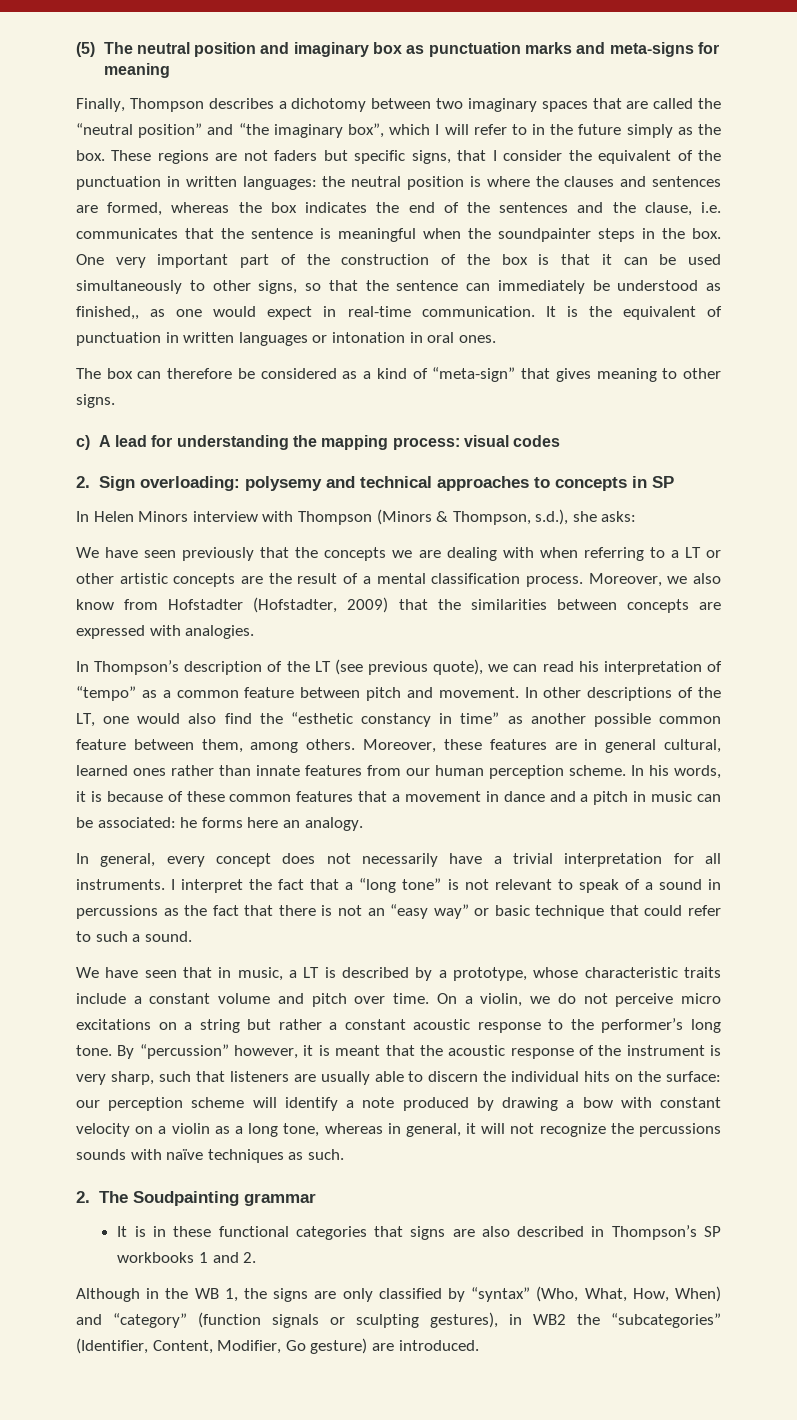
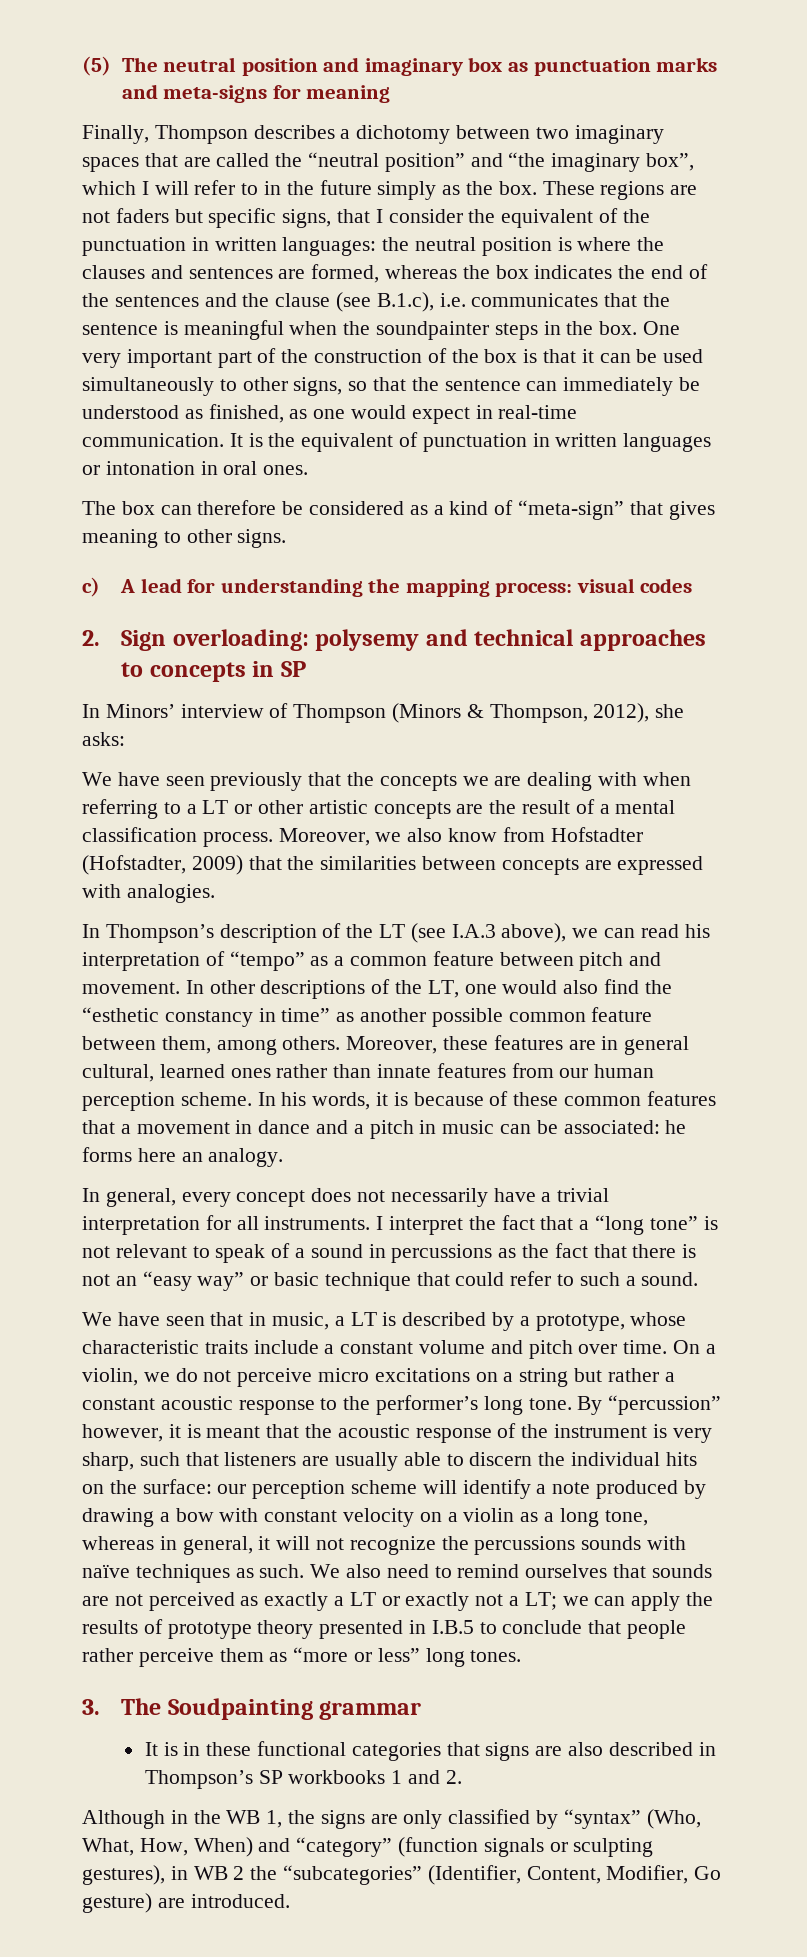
[644,202,692,216] clause, -> [275,292,434,312] clause (see B.1.c),
[76,306,139,320] finished,, -> [208,404,284,423] finished,
[93,511,294,522] Helen Minors interview with -> [105,703,289,718] Minors’ interview of
[535,509,569,525] s.d.), -> [593,703,650,723] 2012),
[368,659,484,675] previous quote), -> [451,923,567,943] I.A.3 above),
[76,1191,90,1203] // 2. -> [310,1564,712,1578] [82,1592,714,1611] [82,1619,687,1639] [82,1647,522,1667] [82,1699,100,1715] We also need to remind ourselves that sounds are not perceived as exactly a LT or exactly not a LT; we can apply the results of prototype theory presented in I.B.5 to conclude that people rather perceive them as “more or less” long tones. // 3.
[533,1314,566,1325] WB2 -> [193,1866,245,1880] WB 2

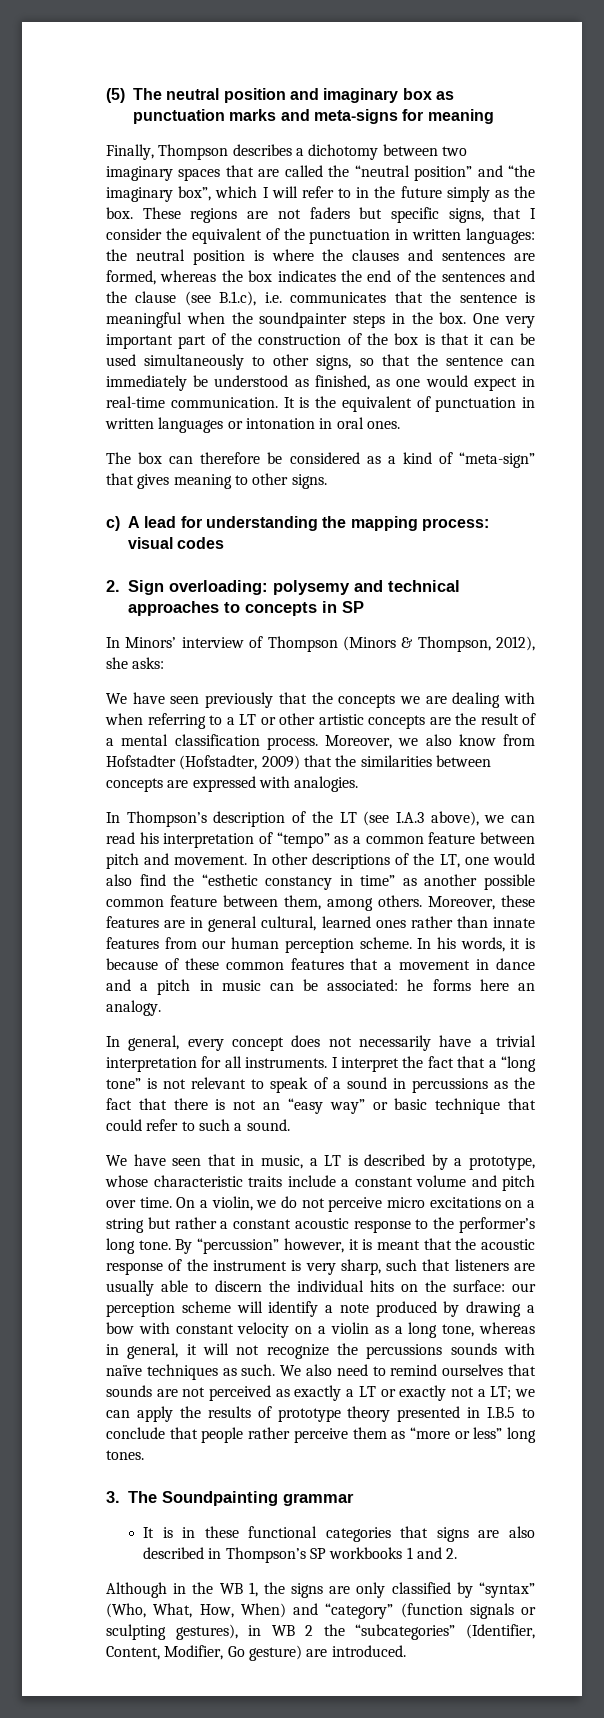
[167,1698,313,1720] Soudpainting -> [162,1491,278,1506] Soundpainting

